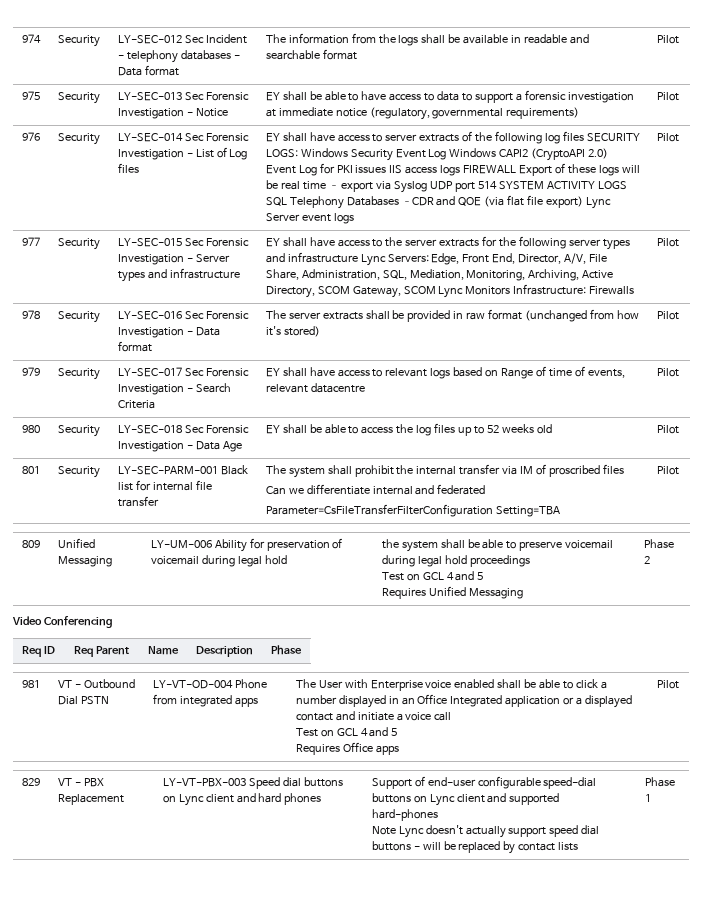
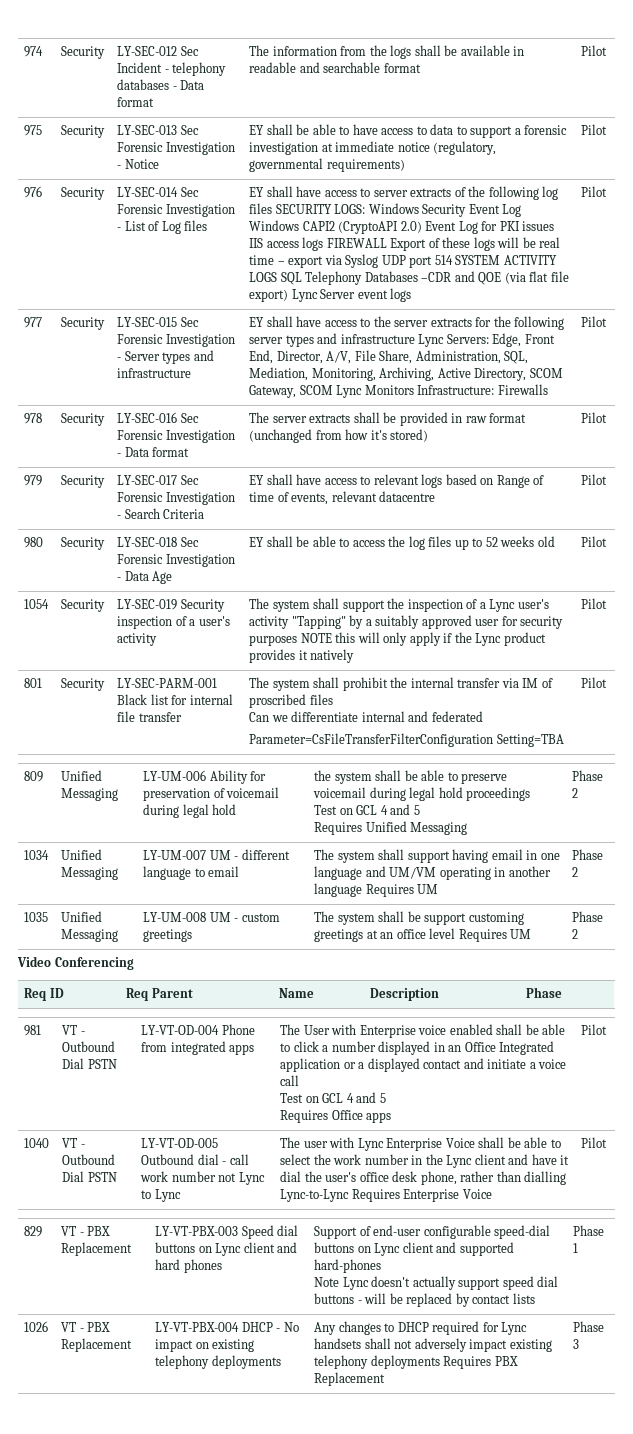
(679, 429) none -> [24,599,50,609] [61,599,106,612] [117,599,225,612] [117,616,230,629] [117,633,158,646] [249,598,549,612] [249,615,564,629] [249,632,546,646] [249,649,355,663] [581,598,608,609] // 1054 | Security | LY-SEC-019 Security inspection of a user's activity | The system shall support the inspection of a Lync user's activity "Tapping" by a suitably approved user for security purposes NOTE this will only apply if the Lync product provides it natively | Pilot
(650, 560) none -> [24,850,50,860] [61,849,103,860] [61,867,119,880] [143,849,290,860] [143,866,240,880] [314,849,560,863] [314,866,551,880] [314,883,439,897] [572,849,604,860] [572,867,579,877] [24,912,49,922] [61,911,103,922] [61,929,119,942] [143,912,280,922] [143,929,193,942] [314,911,524,925] [314,928,532,942] [572,911,604,922] [572,929,579,939] // 1034 | Unified Messaging | LY-UM-007 UM - different language to email | The system shall support having email in one language and UM/VM operating in another language Requires UM | Phase 2 // 1035 | Unified Messaging | LY-UM-008 UM - custom greetings | The system shall be support customing greetings at an office level Requires UM | Phase 2
(679, 684) none -> [24,1138,50,1148] [62,1138,85,1148] [62,1154,116,1165] [62,1171,117,1182] [141,1138,219,1148] [141,1154,249,1165] [140,1171,265,1185] [141,1189,181,1202] [280,1137,561,1151] [280,1154,570,1168] [280,1171,567,1185] [280,1189,492,1202] [581,1137,608,1148] // 1040 | VT - Outbound Dial PSTN | LY-VT-OD-005 Outbound dial - call work number not Lync to Lync | The user with Lync Enterprise Voice shall be able to select the work number in the Lync client and have it dial the user's office desk phone, rather than dialling Lync-to-Lync Requires Enterprise Voice | Pilot
(651, 798) none -> [24,1321,49,1332] [61,1322,111,1332] [61,1338,133,1352] [155,1322,299,1332] [155,1339,255,1352] [155,1355,281,1369] [314,1321,528,1335] [314,1338,552,1352] [314,1355,518,1369] [314,1372,386,1386] [573,1321,605,1332] [573,1339,580,1349] // 1026 | VT - PBX Replacement | LY-VT-PBX-004 DHCP - No impact on existing telephony deployments | Any changes to DHCP required for Lync handsets shall not adversely impact existing telephony deployments Requires PBX Replacement | Phase 3

